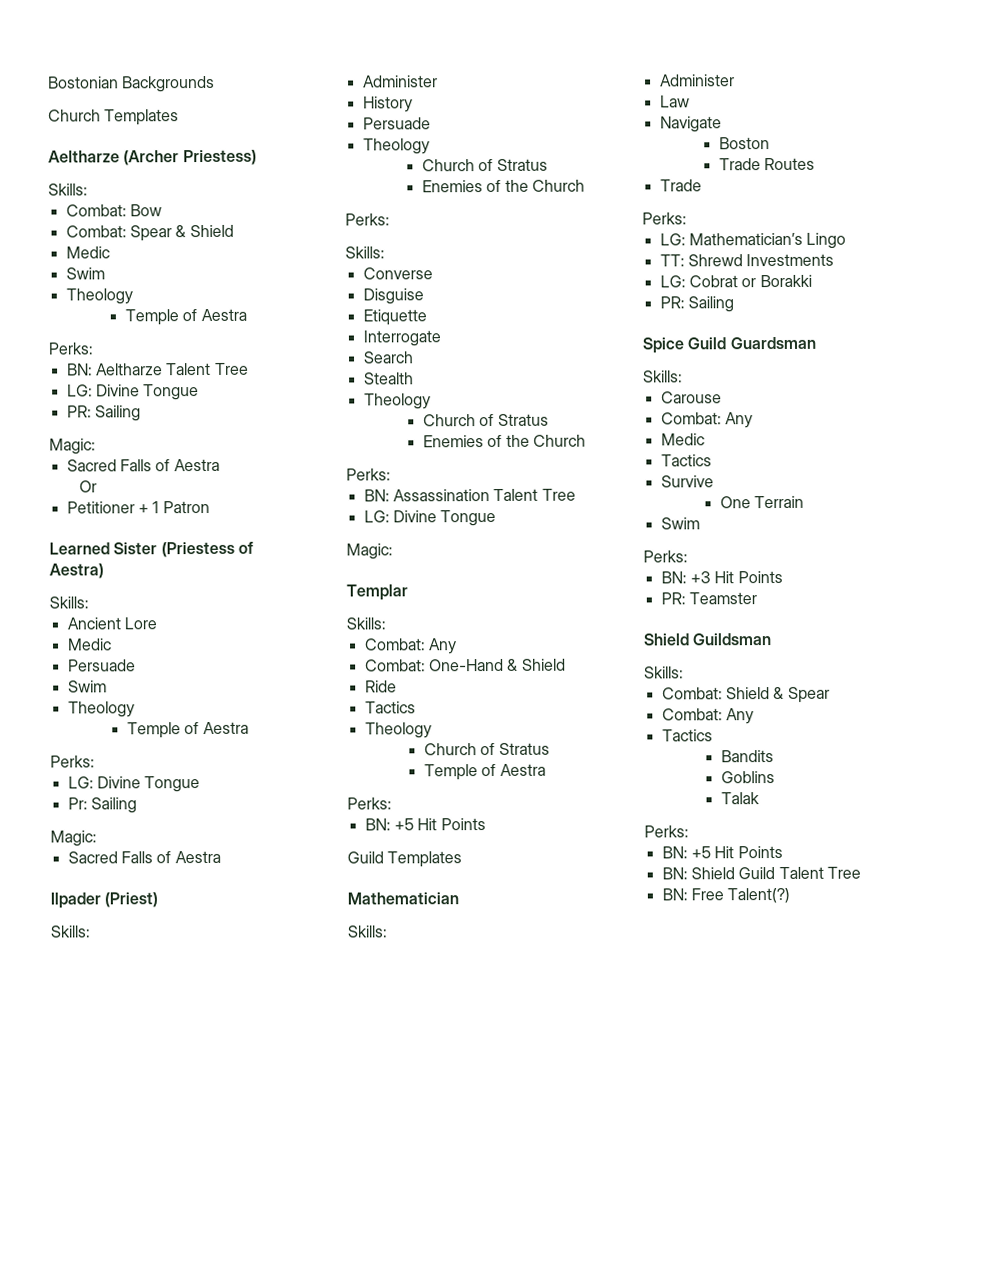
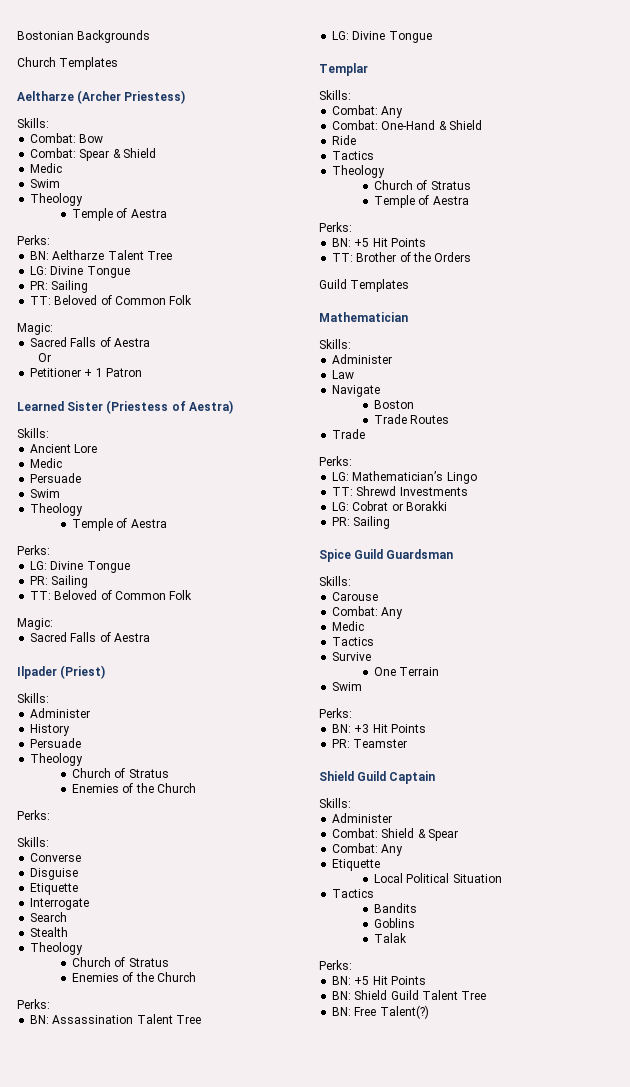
(141, 413) none -> [30,295,193,305] // TT: Beloved of Common Folk
[67,797,137,814] Pr: Sailing -> [30,575,89,588] [30,590,193,600] PR: Sailing // TT: Beloved of Common Folk
[346,543,393,560] // Magic: -> (432, 37) none
(486, 824) none -> [332,252,472,262] // TT: Brother of the Orders
[692,633,773,646] [644,666,684,679] Guildsman // Skills: -> [357,771,436,784] [319,798,351,808] [332,813,393,823] Guild Captain // Skills: // Administer
(754, 716) none -> [332,859,381,871] [374,873,502,883] // Etiquette // Local Political Situation

